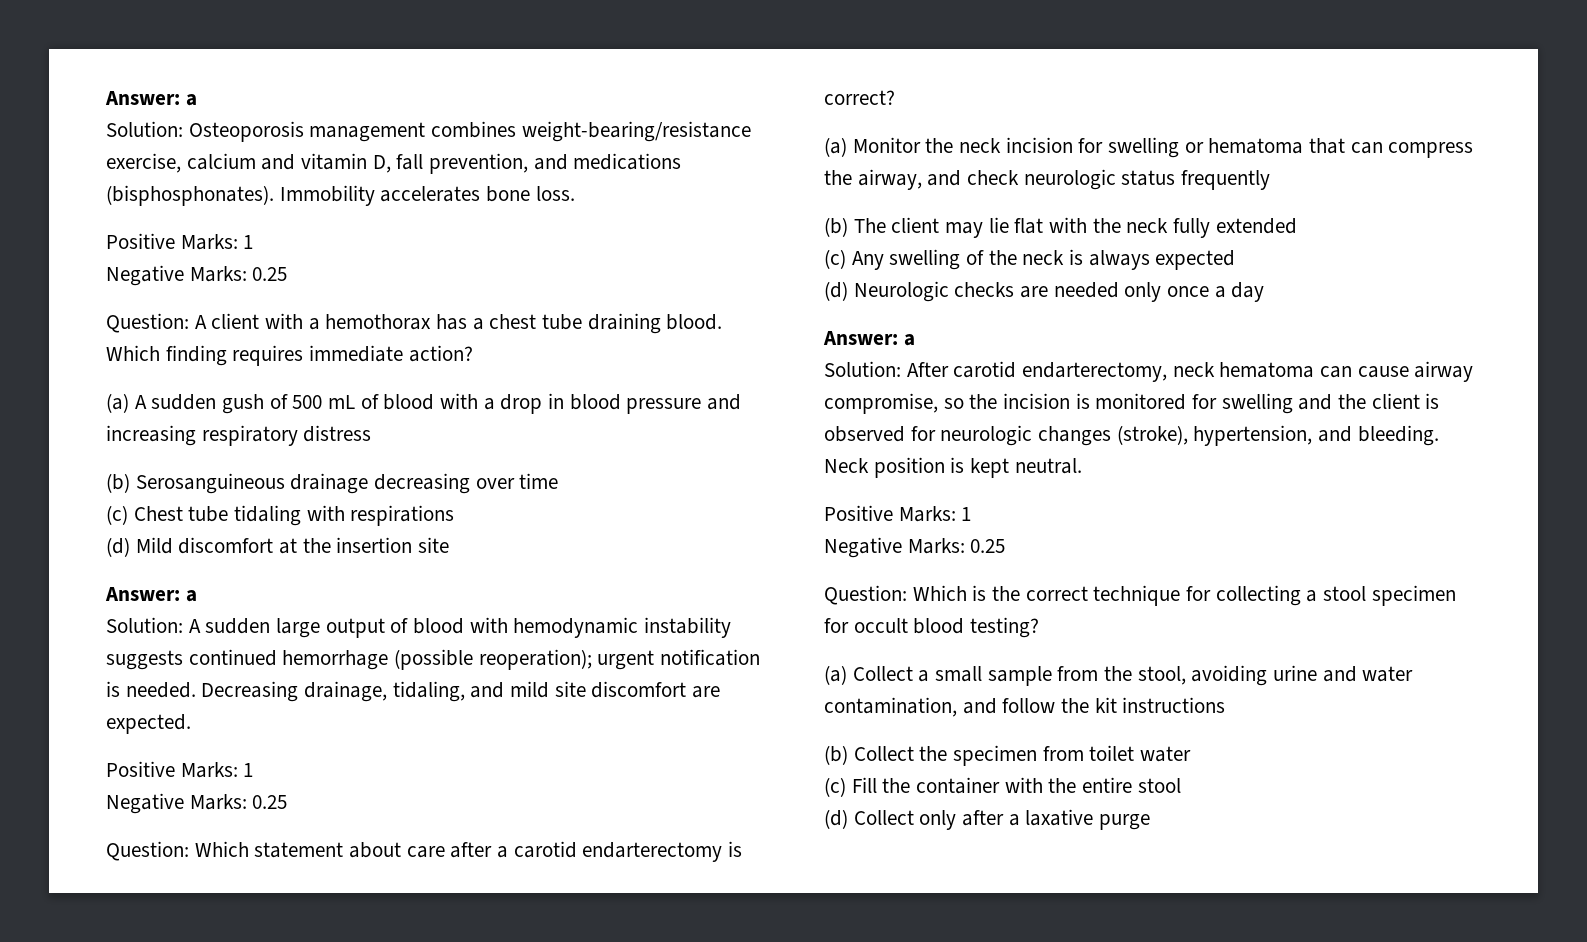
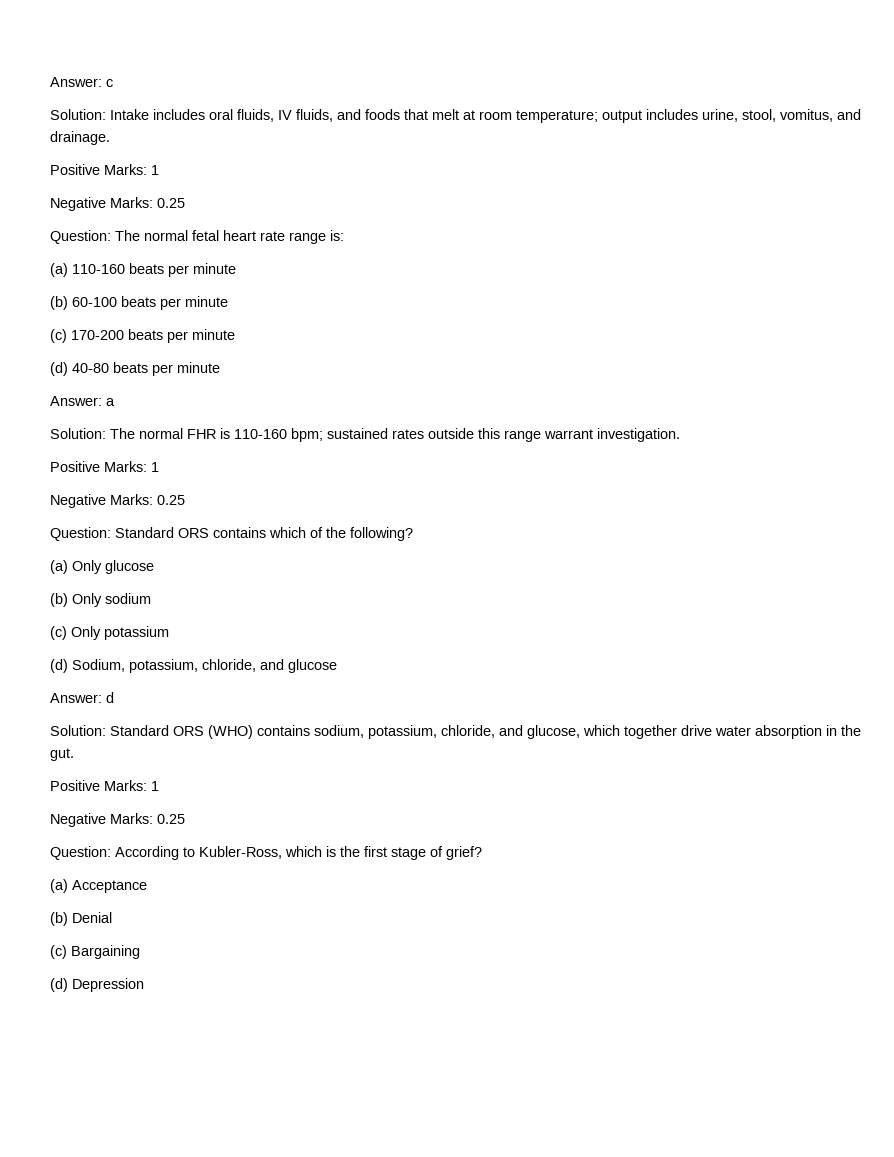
[105,91,197,106] [106,121,751,142] [106,153,682,174] [106,185,575,206] [106,233,254,250] [106,265,288,286] [106,313,723,334] [106,345,473,366] [106,393,742,414] [106,425,372,446] [106,473,559,494] [106,505,455,526] [106,537,450,557] [105,587,197,602] [106,617,732,638] [106,649,761,670] [106,681,721,702] [106,714,191,734] [106,761,254,778] [106,793,288,814] [106,841,743,862] [824,90,895,105] [824,137,1474,158] [824,169,1271,190] [824,217,1297,238] [824,249,1236,270] [824,281,1265,302] [823,331,915,346] [824,361,1474,382] [824,393,1440,414] [824,425,1439,446] [824,457,1082,478] [824,505,972,522] [824,537,1006,558] [824,585,1456,606] [824,617,1040,638] [824,665,1414,686] [824,697,1226,717] [824,745,1192,766] [824,777,1181,797] [824,809,1151,830] Answer: a // Solution: Osteoporosis management combines weight-bearing/resistance exercise, calcium and vitamin D, fall prevention, and medications (bisphosphonates). Immobility accelerates bone loss. // Positive Marks: 1 // Negative Marks: 0.25 // Question: A client with a hemothorax has a chest tube draining blood. Which finding requires immediate action? // (a) A sudden gush of 500 mL of blood with a drop in blood pressure and increasing respiratory distress // (b) Serosanguineous drainage decreasing over time // (c) Chest tube tidaling with respirations // (d) Mild discomfort at the insertion site // Answer: a // Solution: A sudden large output of blood with hemodynamic instability suggests continued hemorrhage (possible reoperation); urgent notification is needed. Decreasing drainage, tidaling, and mild site discomfort are expected. // Positive Marks: 1 // Negative Marks: 0.25 // Question: Which statement about care after a carotid endarterectomy is correct? // (a) Monitor the neck incision for swelling or hematoma that can compress the airway, and check neurologic status frequently // (b) The client may lie flat with the neck fully extended // (c) Any swelling of the neck is always expected // (d) Neurologic checks are needed only once a day // Answer: a // Solution: After carotid endarterectomy, neck hematoma can cause airway compromise, so the incision is monitored for swelling and the client is observed for neurologic changes (stroke), hypertension, and bleeding. Neck position is kept neutral. // Positive Marks: 1 // Negative Marks: 0.25 // Question: Which is the correct technique for collecting a stool specimen for occult blood testing? // (a) Collect a small sample from the stool, avoiding urine and water contamination, and follow the kit instructions // (b) Collect the specimen from toilet water // (c) Fill the container with the entire stool // (d) Collect only after a laxative purge -> [50,77,113,87] [50,109,861,123] [50,131,110,145] [50,164,159,175] [50,197,185,211] [50,230,344,244] [50,263,236,277] [50,296,228,310] [50,329,235,343] [50,362,220,376] [50,396,115,406] [50,428,680,442] [50,461,159,472] [50,494,185,508] [50,527,413,541] [50,560,154,574] [50,593,151,607] [50,626,169,640] [50,659,337,673] [50,692,114,703] [50,725,861,739] [50,748,74,761] [50,780,159,791] [50,813,185,827] [50,846,482,860] [50,879,147,893] [50,912,112,926] [50,945,140,959] [50,978,144,992] Answer: c // Solution: Intake includes oral fluids, IV fluids, and foods that melt at room temperature; output includes urine, stool, vomitus, and drainage. // Positive Marks: 1 // Negative Marks: 0.25 // Question: The normal fetal heart rate range is: // (a) 110-160 beats per minute // (b) 60-100 beats per minute // (c) 170-200 beats per minute // (d) 40-80 beats per minute // Answer: a // Solution: The normal FHR is 110-160 bpm; sustained rates outside this range warrant investigation. // Positive Marks: 1 // Negative Marks: 0.25 // Question: Standard ORS contains which of the following? // (a) Only glucose // (b) Only sodium // (c) Only potassium // (d) Sodium, potassium, chloride, and glucose // Answer: d // Solution: Standard ORS (WHO) contains sodium, potassium, chloride, and glucose, which together drive water absorption in the gut. // Positive Marks: 1 // Negative Marks: 0.25 // Question: According to Kubler-Ross, which is the first stage of grief? // (a) Acceptance // (b) Denial // (c) Bargaining // (d) Depression

